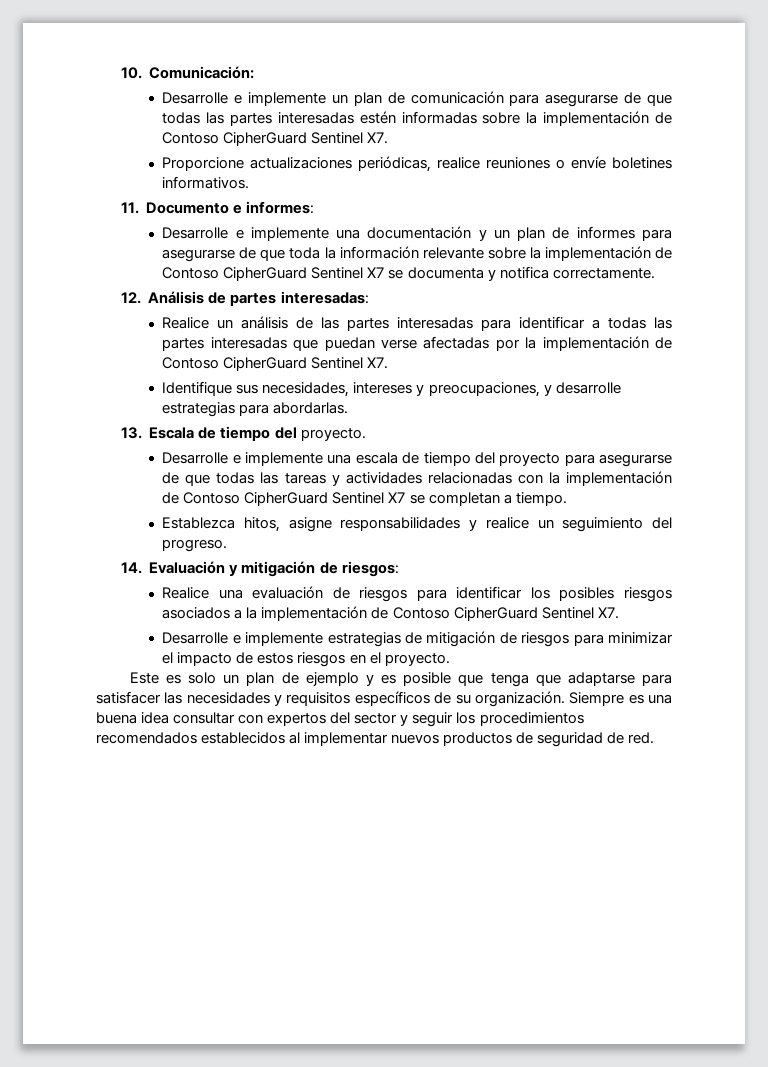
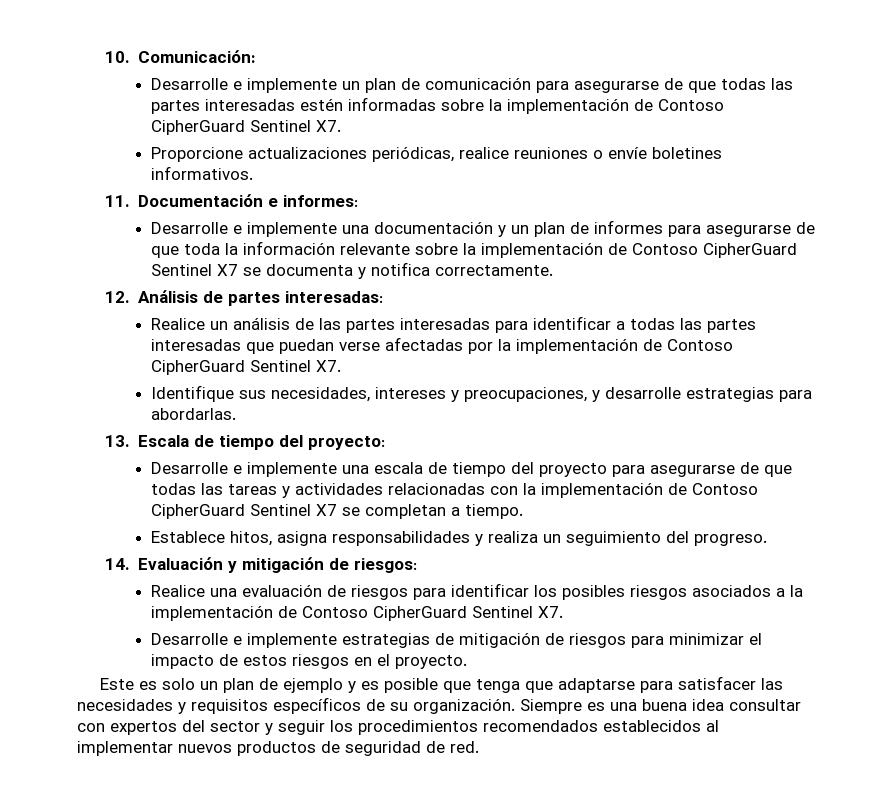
[146,202,230,214] Documento -> [138,194,264,207] Documentación
[300,428,366,441] proyecto. -> [308,436,386,450] proyecto:
[162,517,332,532] Establezca hitos, asigne -> [150,531,327,546] Establece hitos, asigna
[485,517,529,529] realice -> [487,531,538,543] realiza

